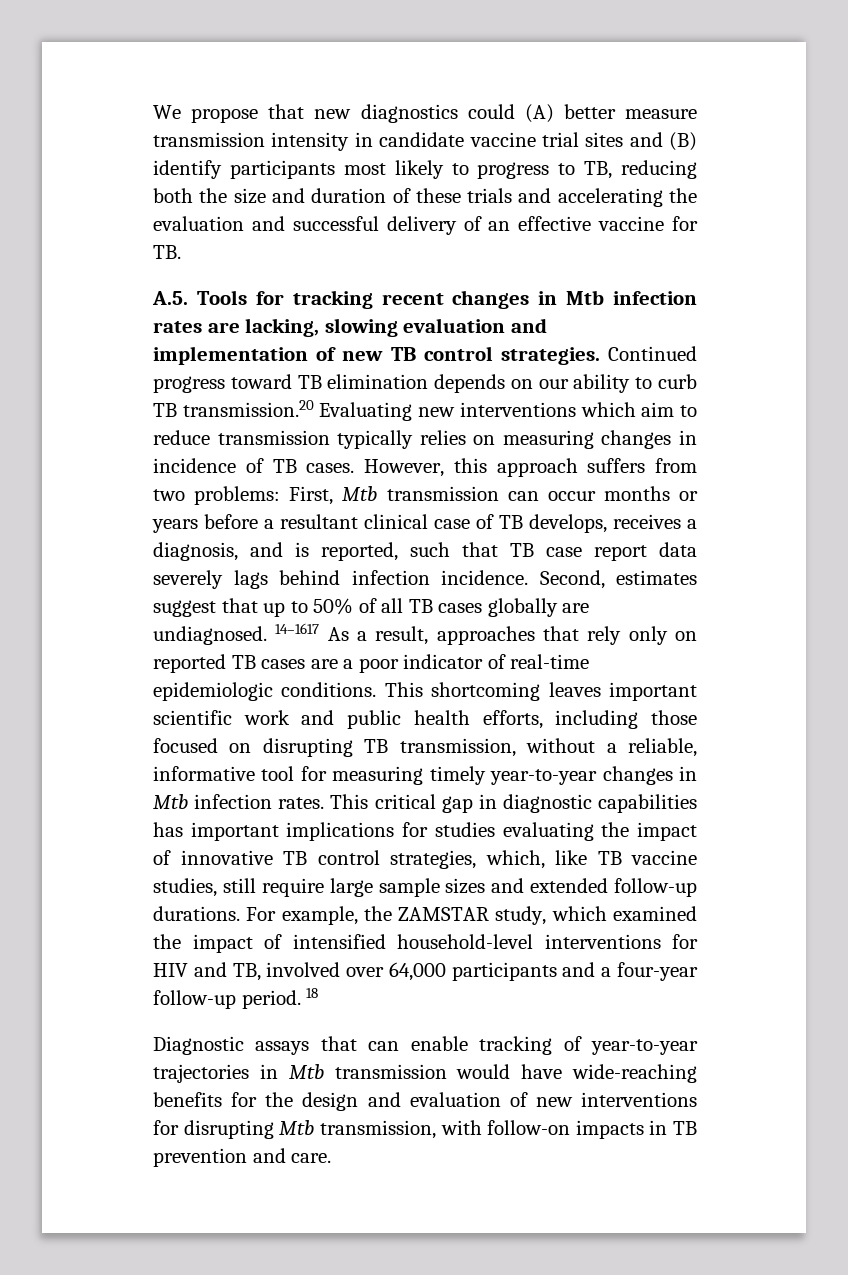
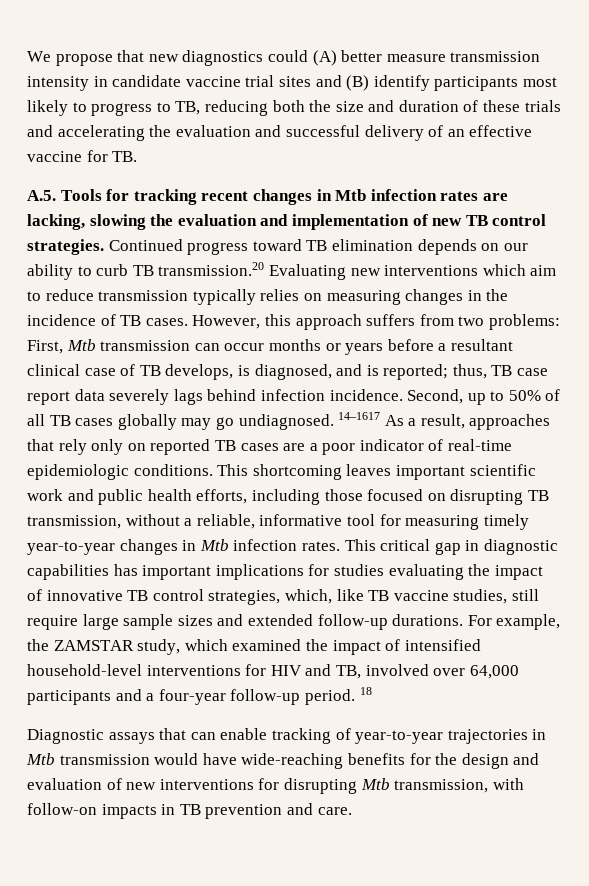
(398, 327) none -> [150,214,174,226] the
(697, 437) none -> [486,289,509,301] the
[613,514,697,529] [153,542,498,561] receives a diagnosis, and is reported, such that -> [237,364,487,380] is diagnosed, and is reported; thus,
[616,570,697,585] [153,598,258,617] estimates suggest that -> (464, 396) none
[562,603,590,613] are -> [181,417,234,430] may go

